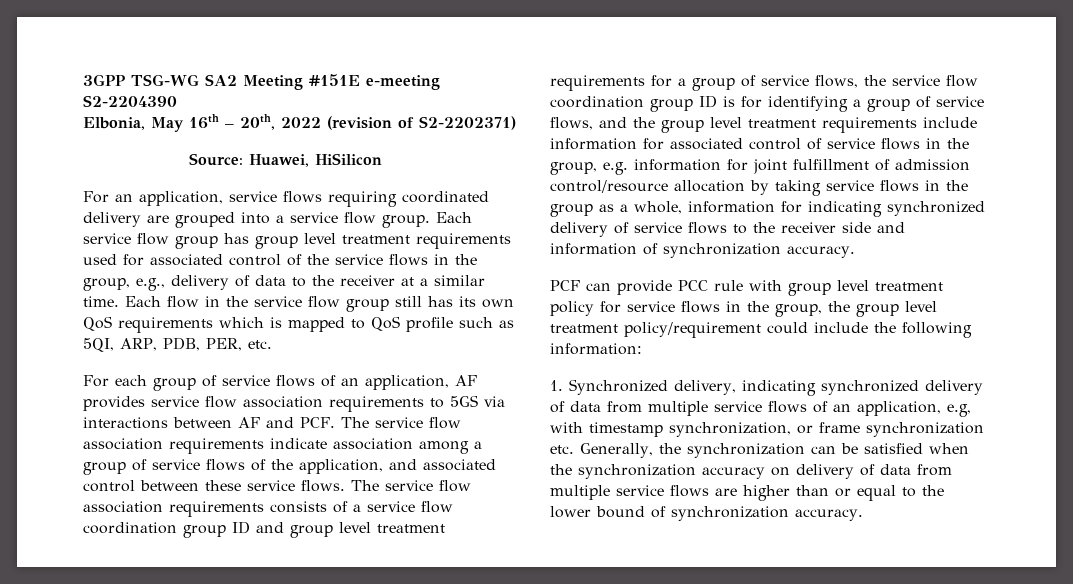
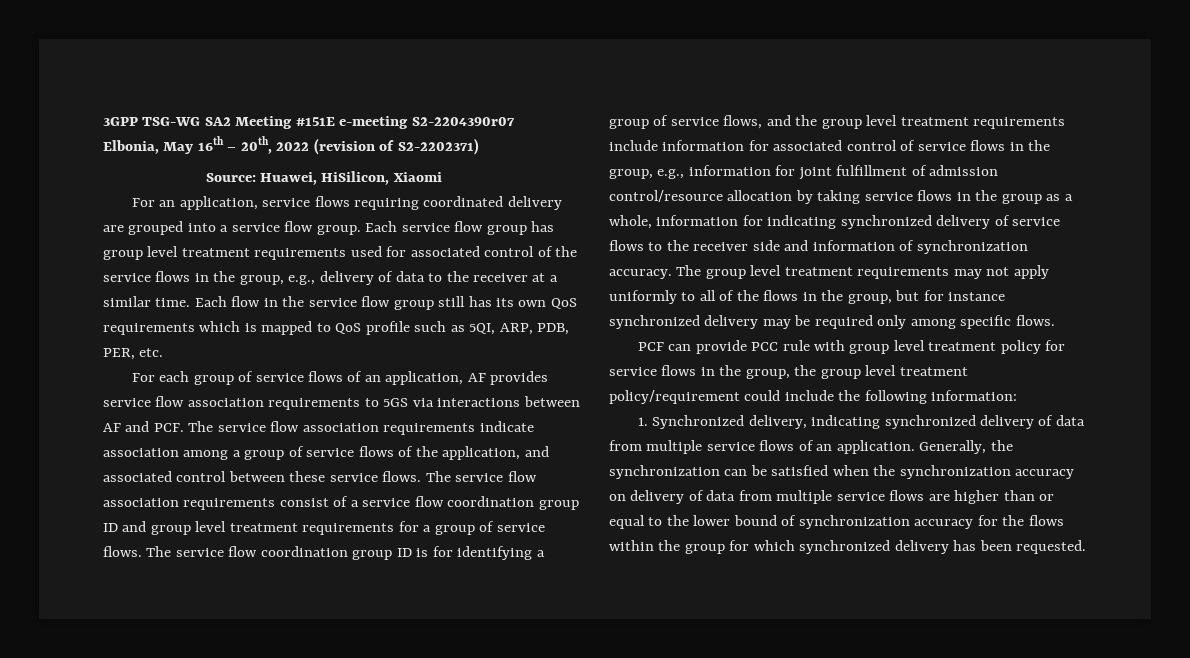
[83,95,177,107] S2-2204390 -> [411,117,515,126] S2-2204390r07
[314,153,382,165] HiSilicon -> [321,171,442,185] HiSilicon, Xiaomi
[270,501,327,513] consists -> [279,498,329,507] consist
[815,75,886,88] flows, the -> [103,546,172,557] flows. The
[603,162,628,175] e.g. -> [657,169,685,179] e.g.,
(855, 252) none -> [676,265,1049,279] [609,290,1006,304] [609,315,1055,329] The group level treatment requirements may not apply uniformly to all of the flows in the group, but for instance synchronized delivery may be required only among specific flows.
[857,401,971,417] [550,422,984,437] [550,445,574,454] application, e.g, with timestamp synchronization, or frame synchronization etc. -> [836,440,915,454] application.
[795,509,863,521] accuracy. -> [914,515,1064,529] [609,540,1087,554] accuracy for the flows within the group for which synchronized delivery has been requested.

